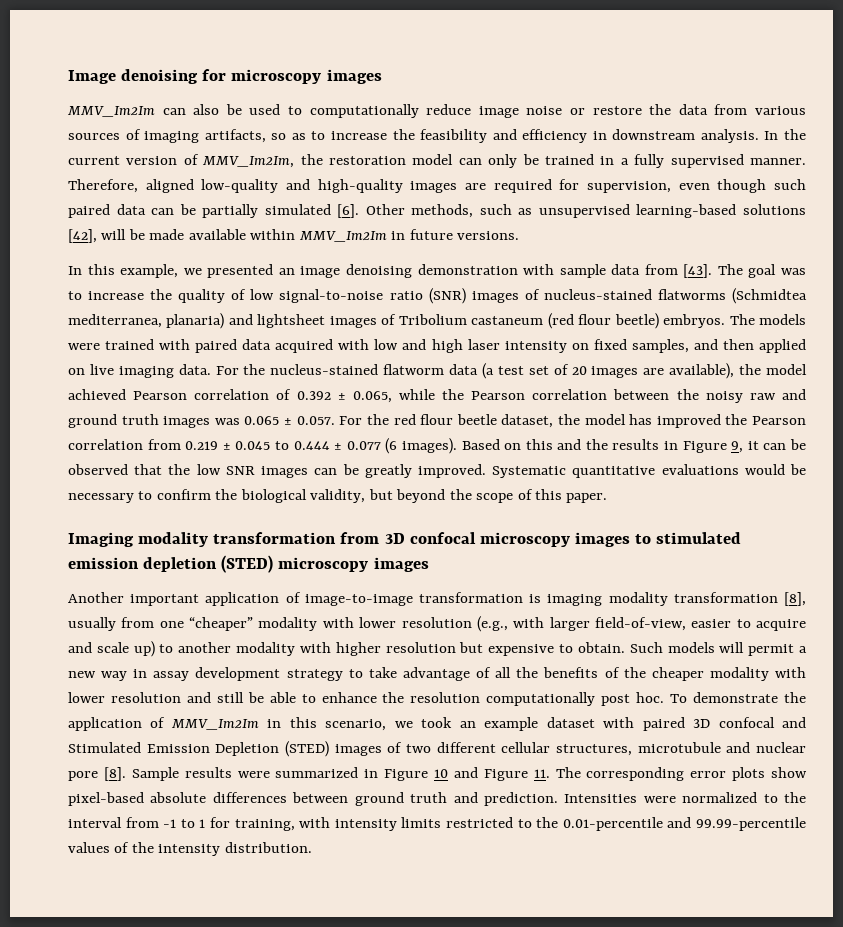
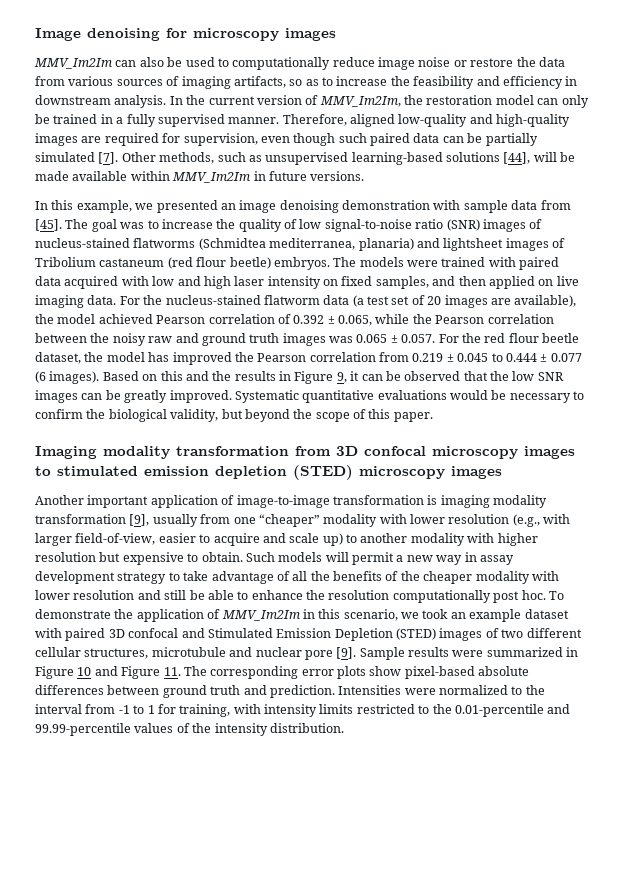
[337,204,360,218] [6]. -> [98,152,119,164] [7].
[68,229,97,243] [42], -> [503,152,531,164] [44],
[683,264,713,278] [43]. -> [35,219,62,231] [45].
[784,592,807,606] [8], -> [129,514,150,526] [9],
[103,767,126,781] [8]. -> [336,647,357,659] [9].

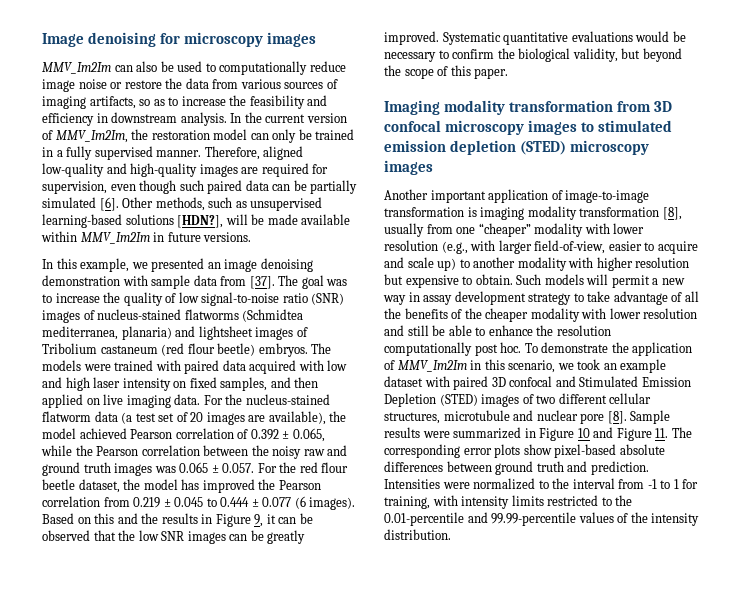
[98,152,119,164] [7]. -> [99,197,119,211] [6].
[503,152,531,164] [44], -> [177,215,224,228] [HDN?],
[35,219,62,231] [45]. -> [249,276,275,289] [37].
[129,514,150,526] [9], -> [662,207,682,220] [8],
[336,647,357,659] [9]. -> [607,411,627,424] [8].

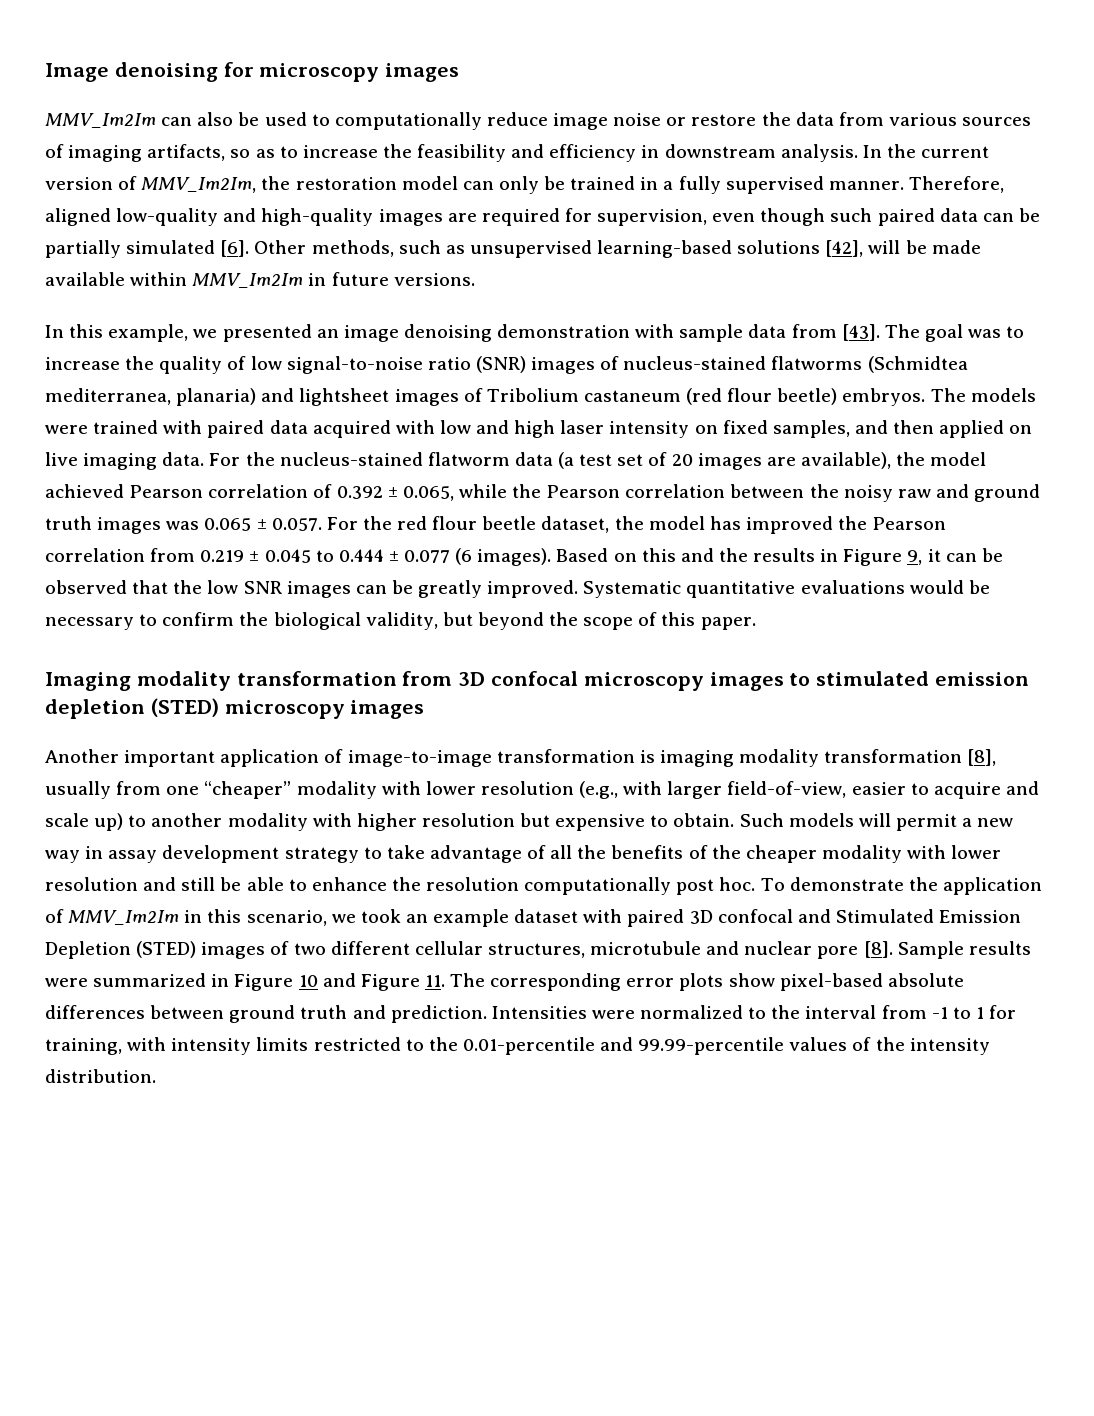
[177,215,224,228] [HDN?], -> [825,240,864,257] [42],
[249,276,275,289] [37]. -> [841,324,880,341] [43].

